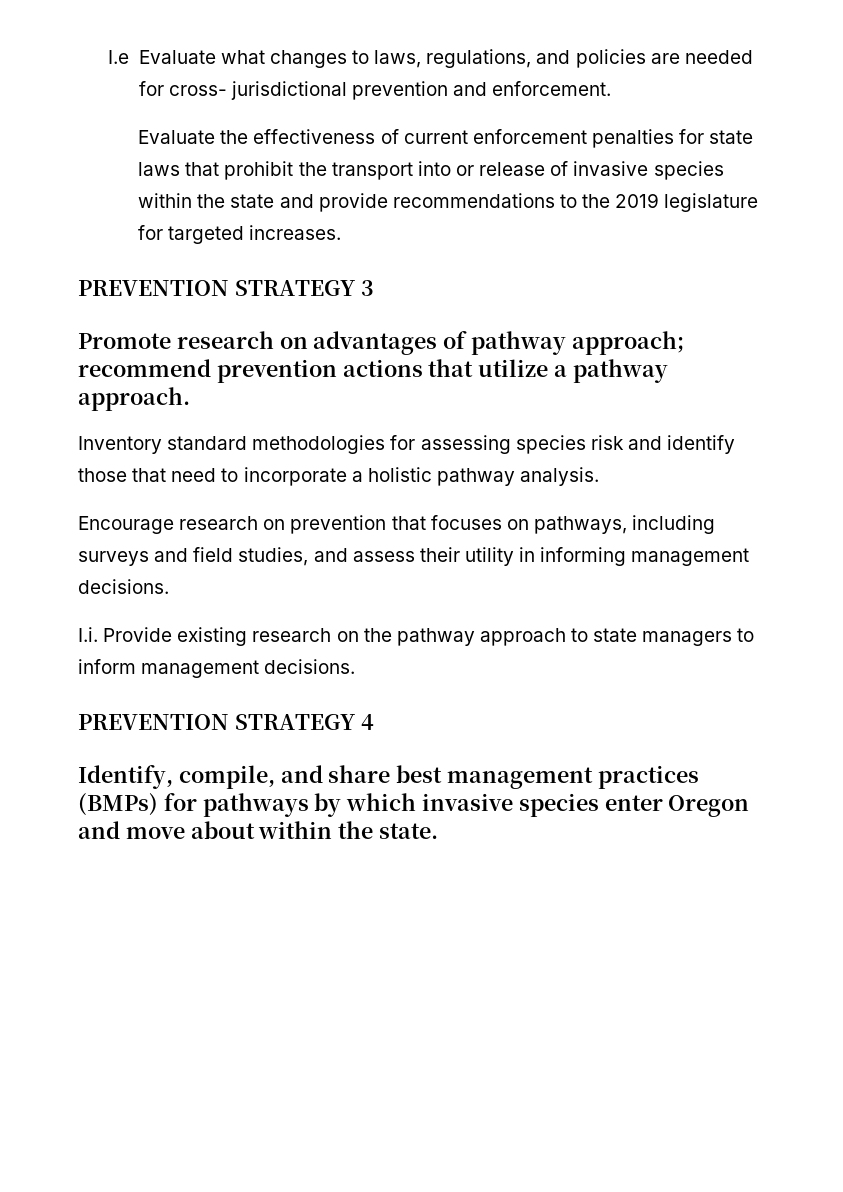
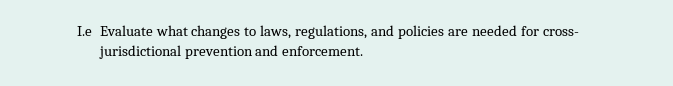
[138,129,754,148] [138,161,724,180] [138,193,759,212] [138,225,342,244] [78,280,374,296] [78,331,684,355] [78,359,668,383] [78,387,190,411] [78,435,736,454] [78,467,600,486] [78,515,716,534] [78,547,750,566] [78,579,169,594] [78,627,755,646] [78,659,356,678] [78,714,374,730] [78,765,699,789] [78,793,750,817] [78,821,439,839] // Evaluate the effectiveness of current enforcement penalties for state laws that prohibit the transport into or release of invasive species within the state and provide recommendations to the 2019 legislature for targeted increases. // PREVENTION STRATEGY 3 // Promote research on advantages of pathway approach; recommend prevention actions that utilize a pathway approach. // Inventory standard methodologies for assessing species risk and identify those that need to incorporate a holistic pathway analysis. // Encourage research on prevention that focuses on pathways, including surveys and field studies, and assess their utility in informing management decisions. // I.i. Provide existing research on the pathway approach to state managers to inform management decisions. // PREVENTION STRATEGY 4 // Identify, compile, and share best management practices (BMPs) for pathways by which invasive species enter Oregon and move about within the state. -> (364, 51) none

